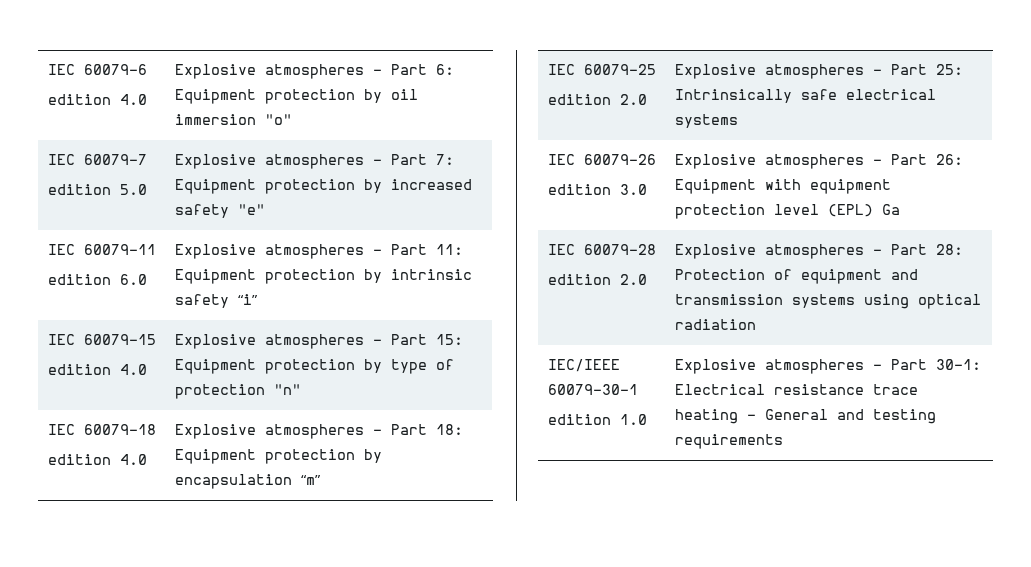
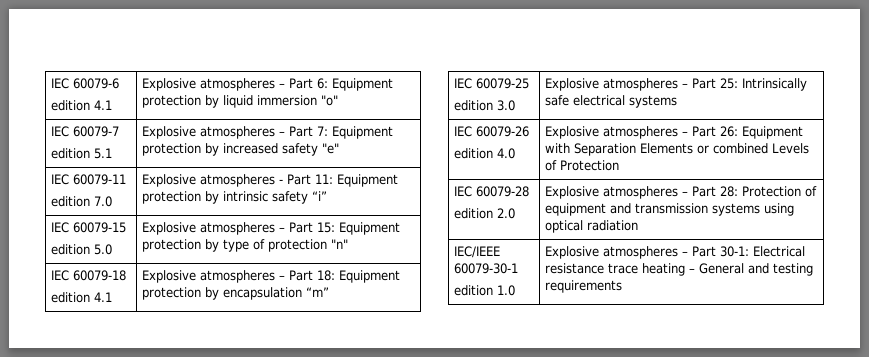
[119,94,147,105] 4.0 -> [93,100,112,110] 4.1
[390,89,418,100] oil -> [222,95,253,108] liquid
[119,184,147,195] 5.0 -> [93,148,112,159] 5.1
[119,274,147,285] 6.0 -> [93,196,112,207] 7.0
[119,364,147,375] 4.0 -> [93,244,112,255] 5.0
[119,454,147,465] 4.0 -> [93,292,112,302] 4.1
[619,94,647,105] 2.0 -> [496,100,515,111] 3.0
[619,184,647,195] 3.0 -> [496,148,515,159] 4.0
[809,179,891,194] [674,204,900,219] equipment protection level (EPL) Ga -> [573,143,809,156] [544,160,619,171] Separation Elements or combined Levels of Protection

